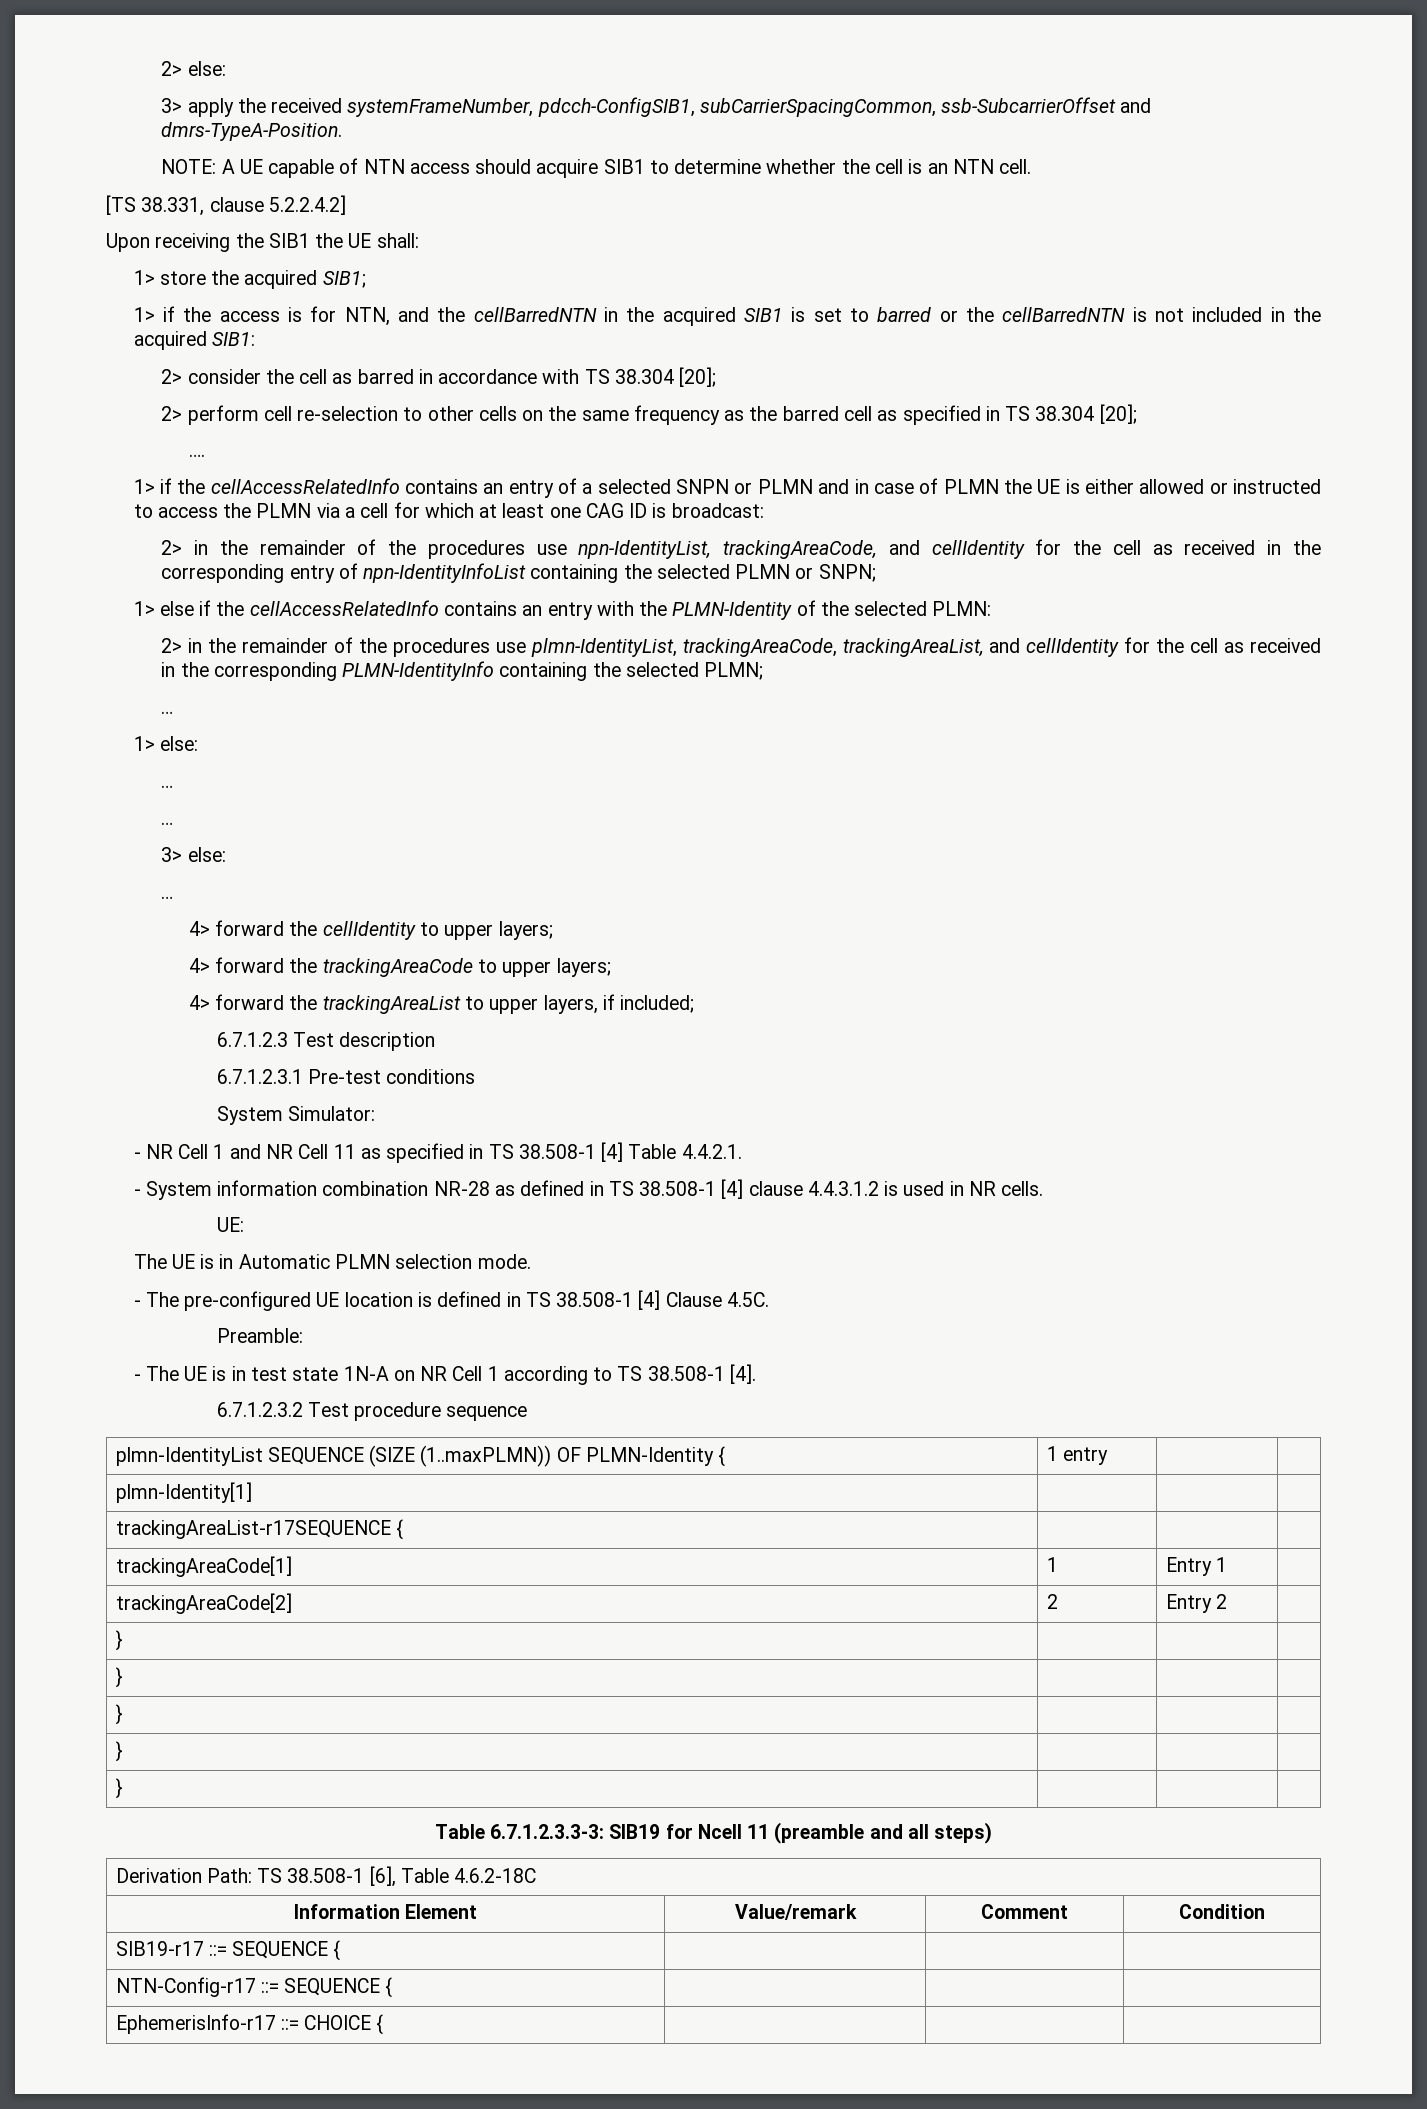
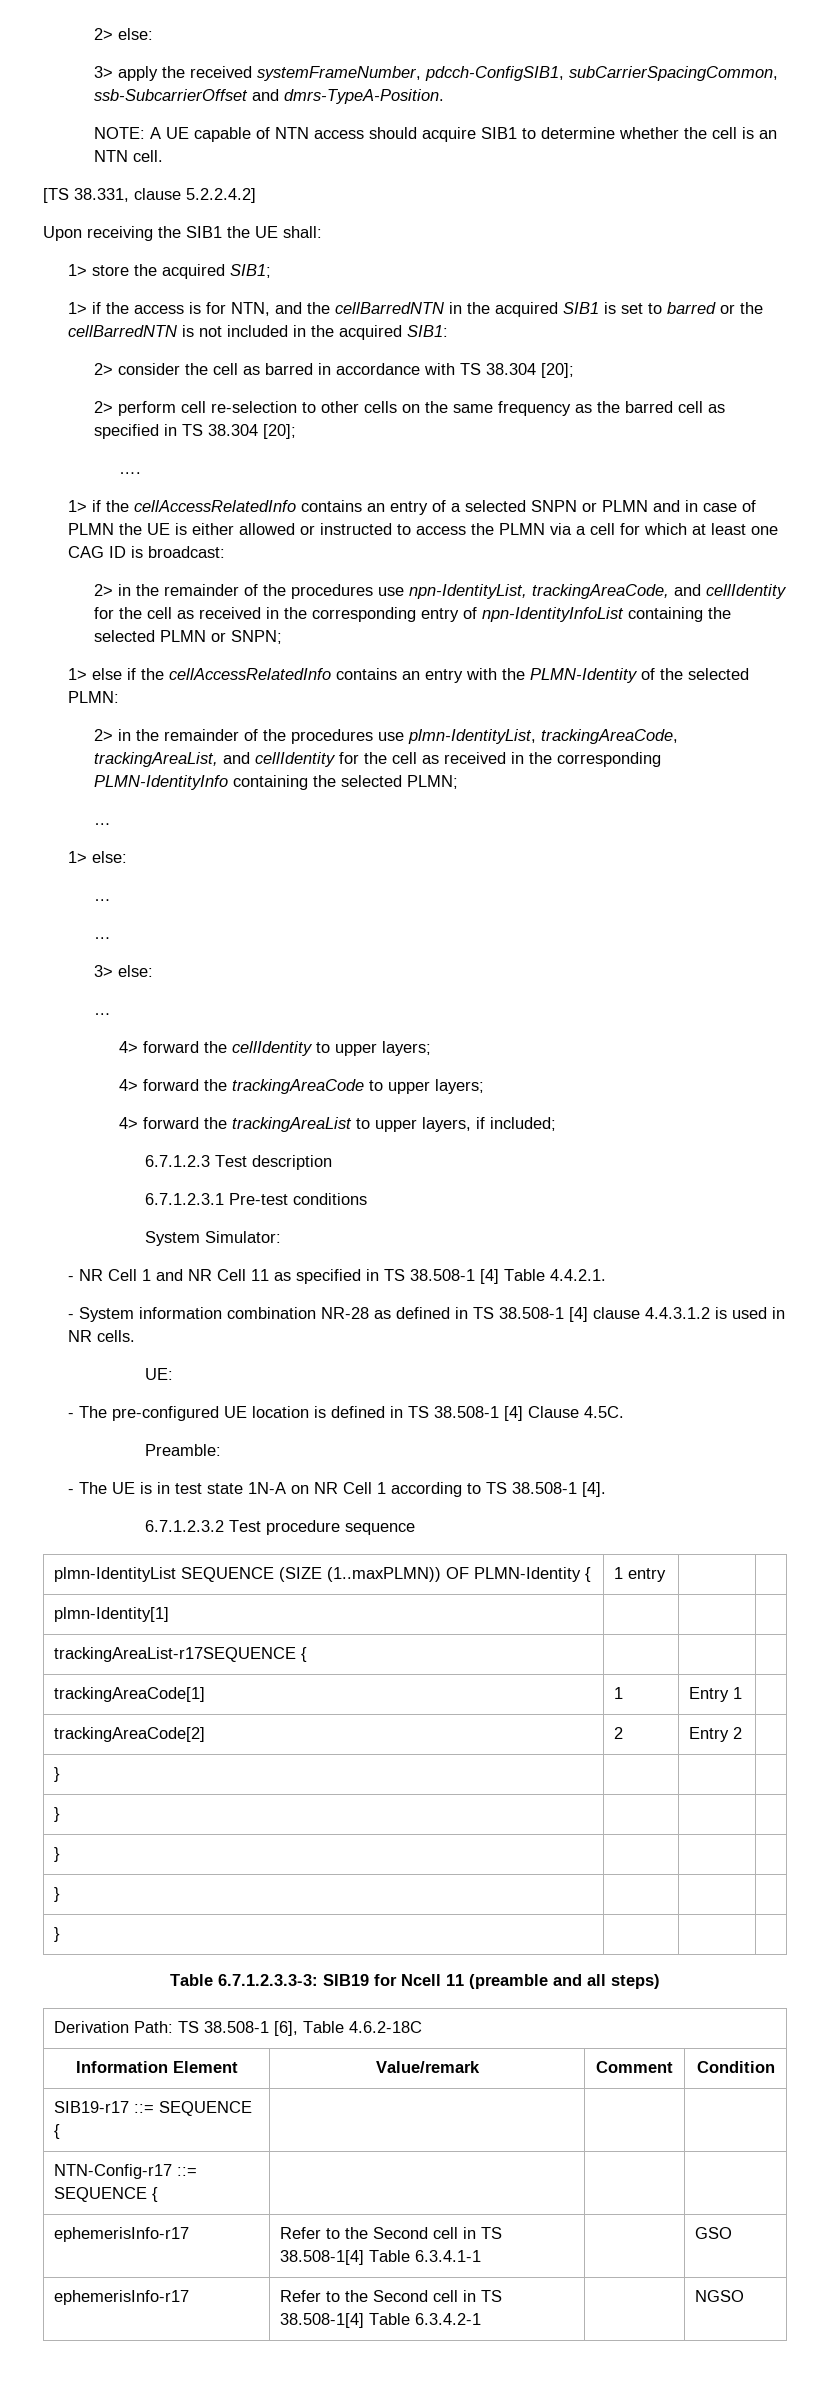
[133,1254,531,1269] // The UE is in Automatic PLMN selection mode. -> (173, 1374) none
[115,2014,384,2035] EphemerisInfo-r17 ::= CHOICE { | | | -> [54,2227,190,2242] [280,2227,503,2239] [280,2250,482,2265] [695,2227,733,2239] [54,2290,190,2305] [280,2290,503,2302] [280,2313,482,2328] [695,2290,745,2302] ephemerisInfo-r17 | Refer to the Second cell in TS 38.508-1[4] Table 6.3.4.1-1 | | GSO // ephemerisInfo-r17 | Refer to the Second cell in TS 38.508-1[4] Table 6.3.4.2-1 | | NGSO

